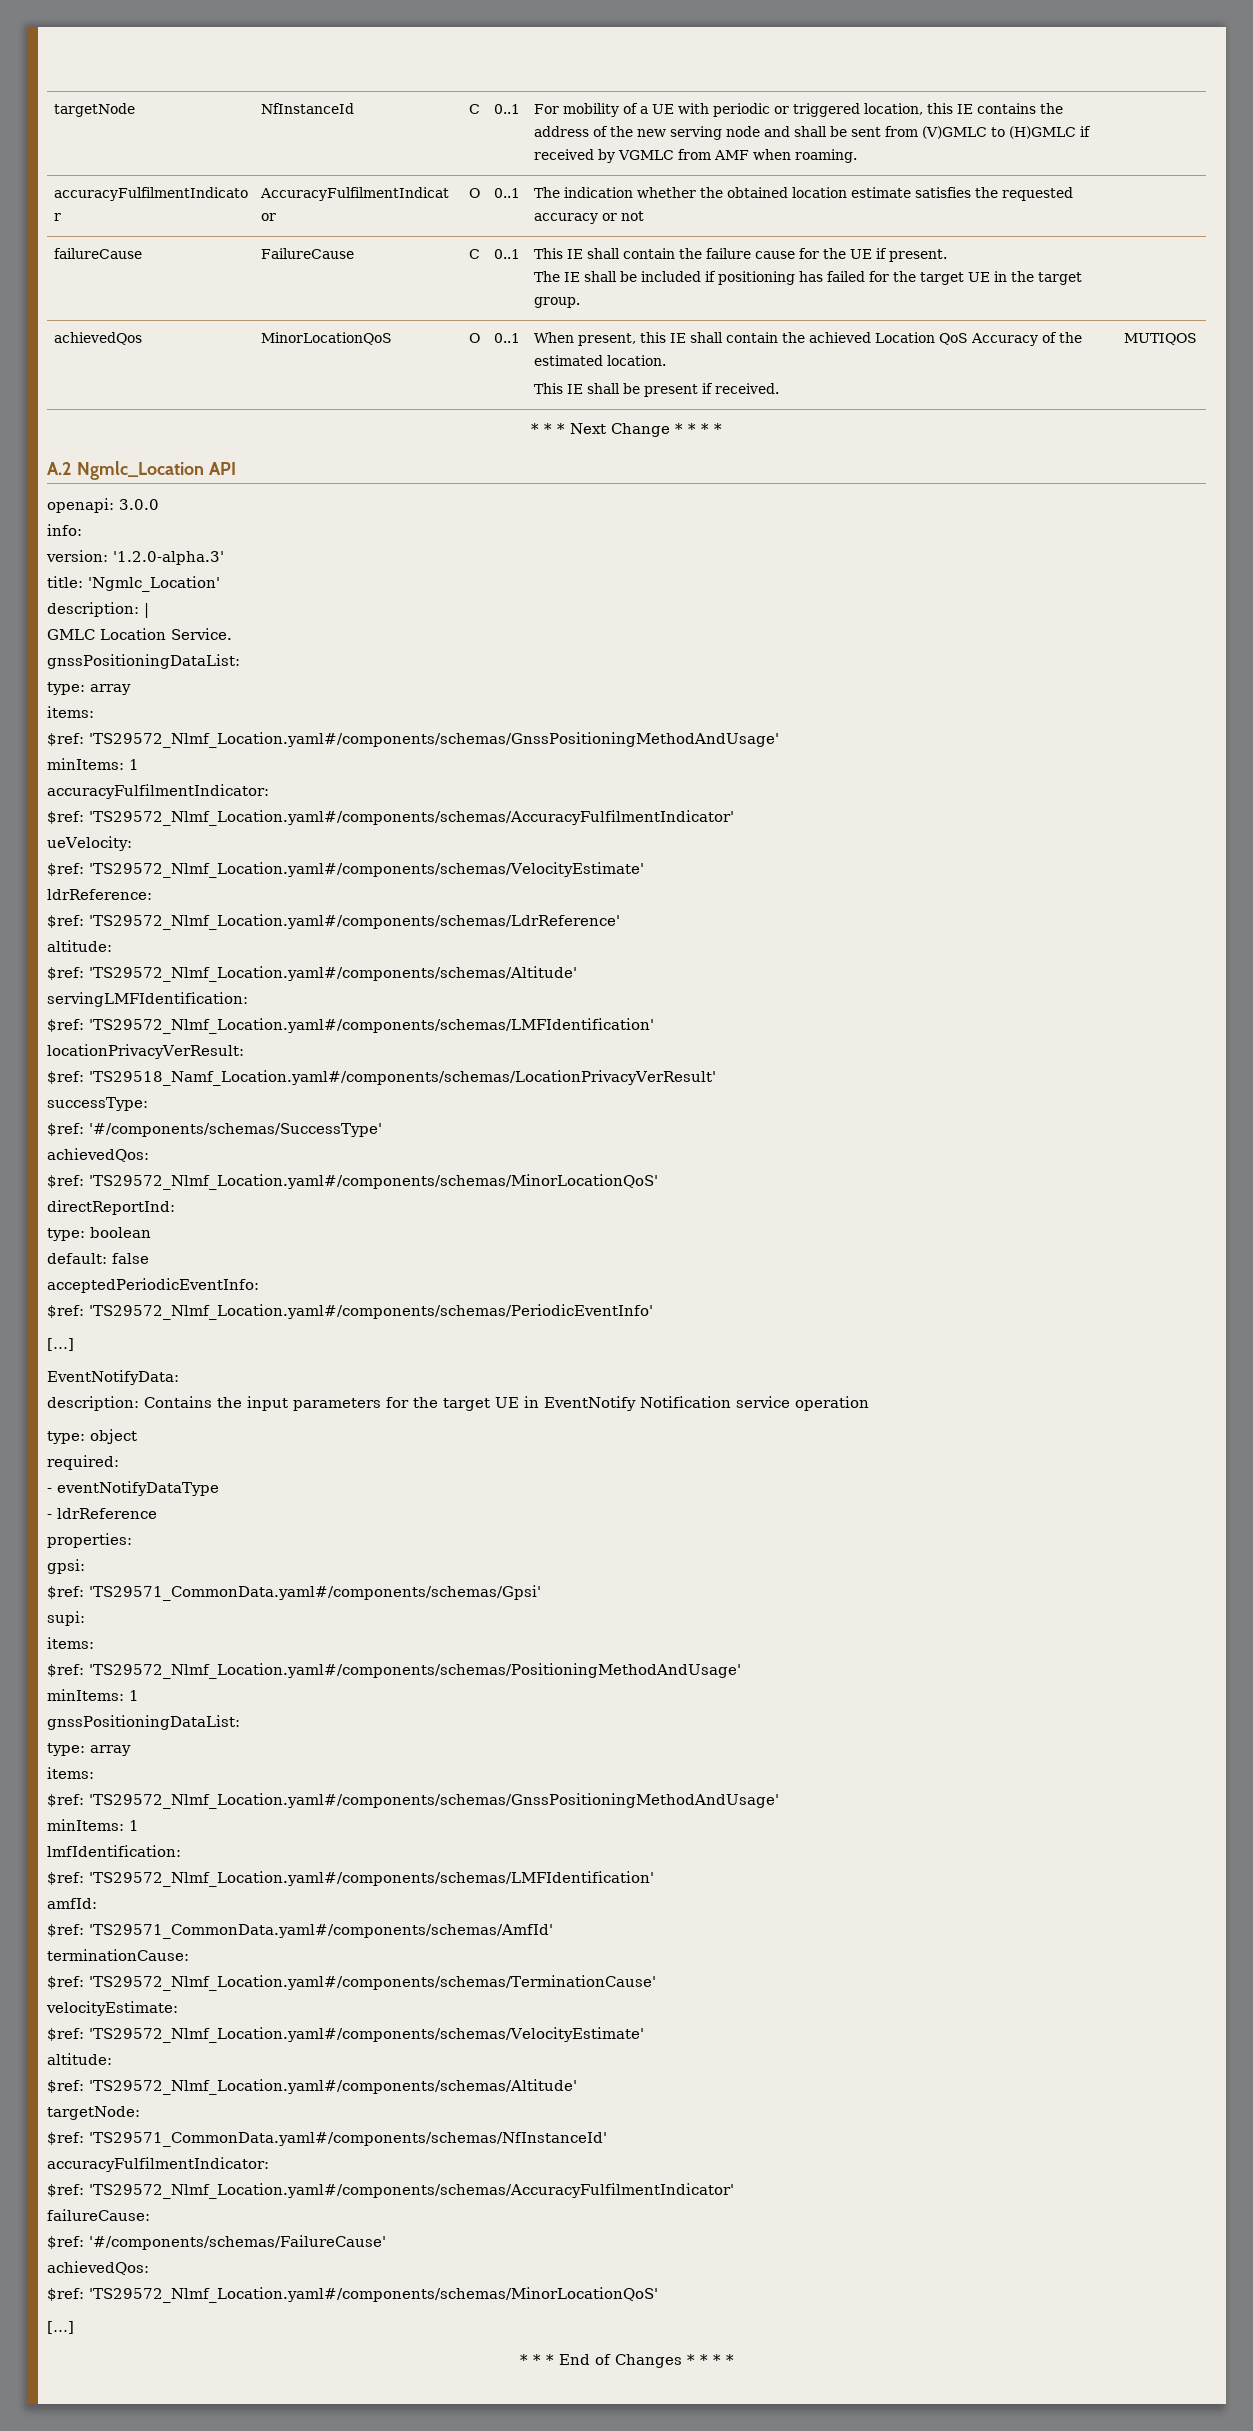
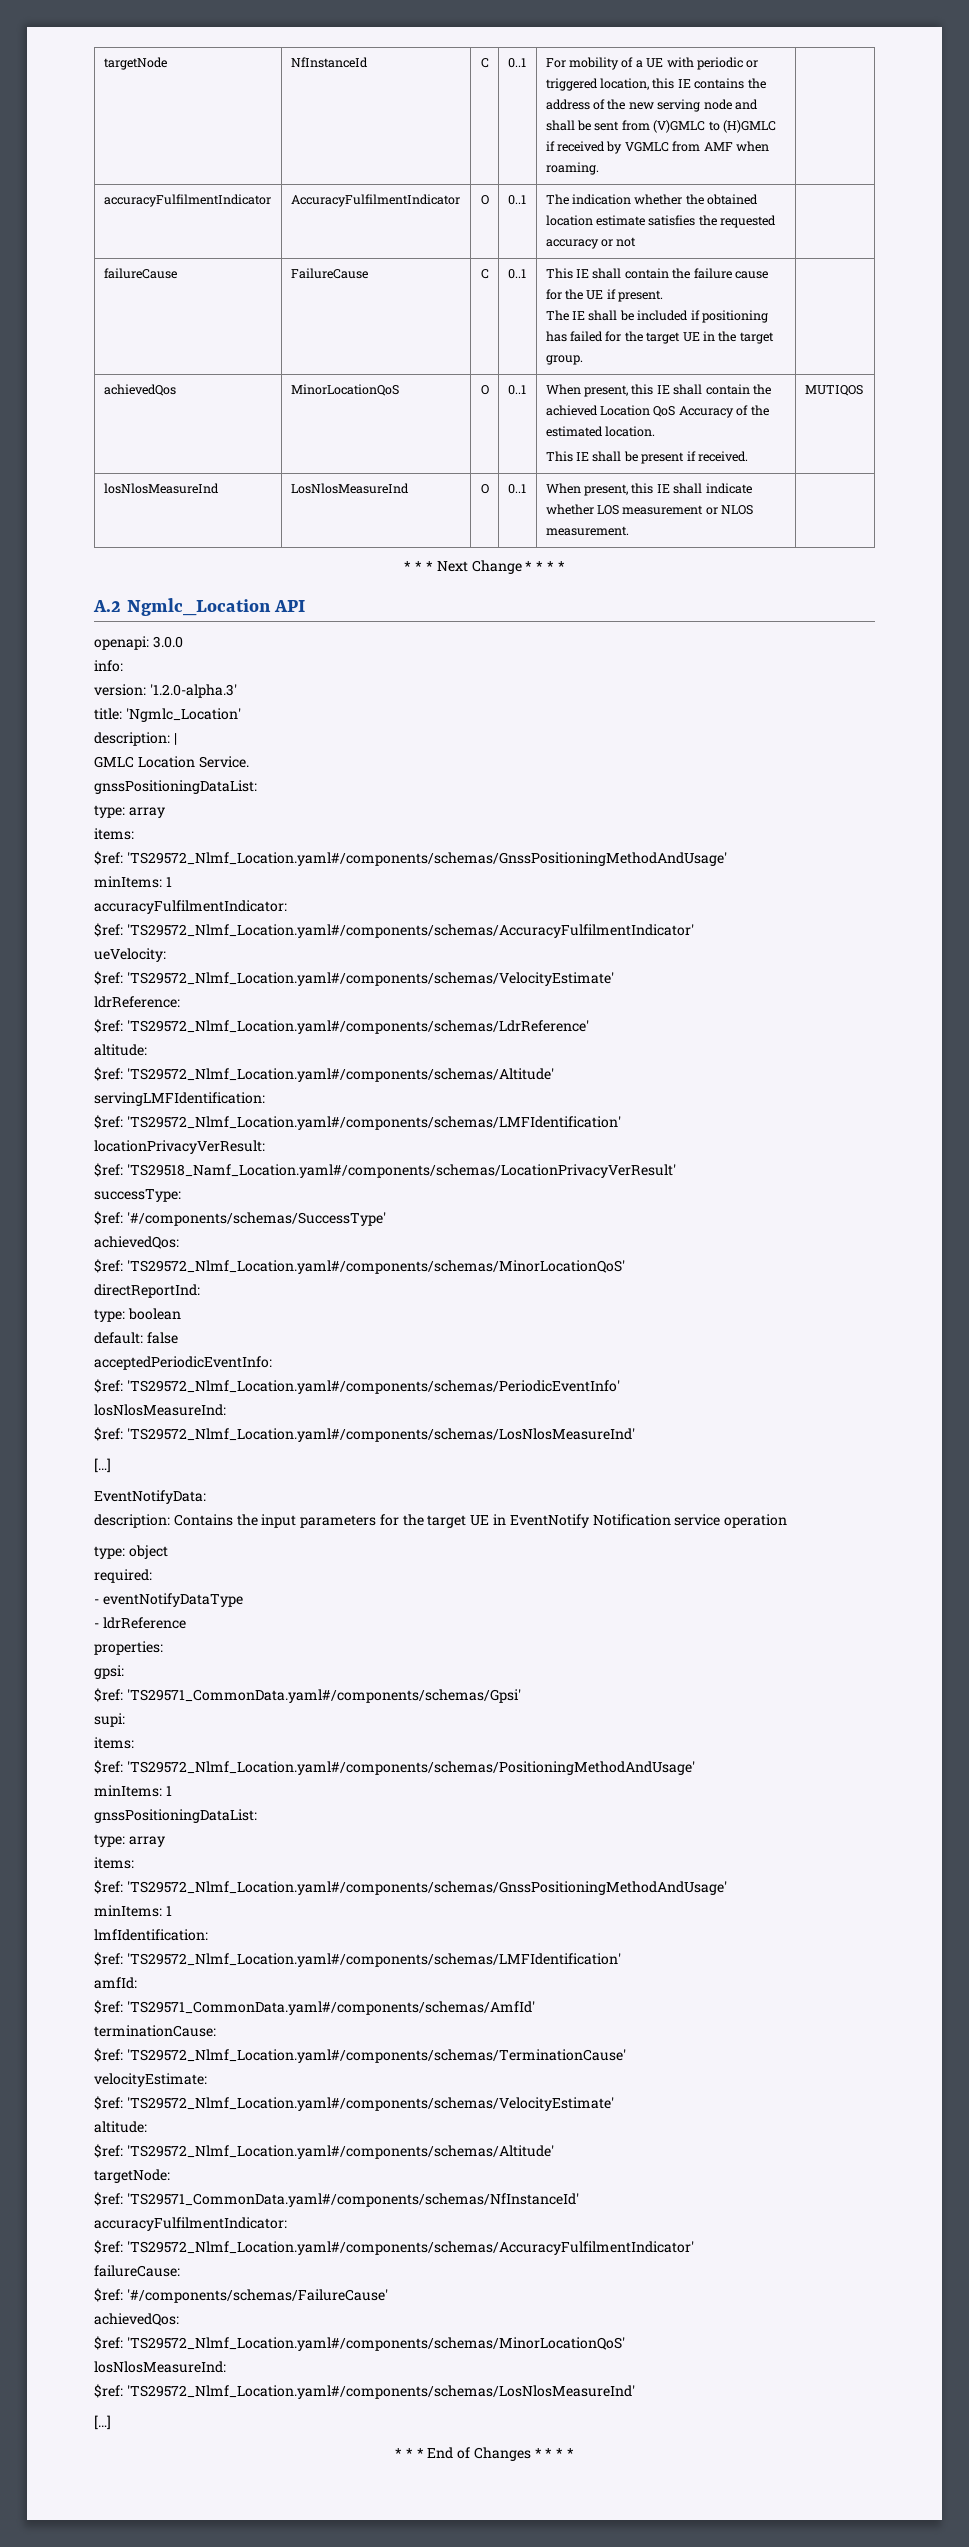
(1197, 339) none -> [103,483,219,494] [290,483,409,494] [480,484,489,494] [507,484,526,494] [545,483,752,496] [545,504,754,515] [545,526,629,536] // losNlosMeasureInd | LosNlosMeasureInd | O | 0..1 | When present, this IE shall indicate whether LOS measurement or NLOS measurement. |
(653, 1312) none -> [94,1404,226,1416] [94,1427,635,1442] // losNlosMeasureInd: // $ref: 'TS29572_Nlmf_Location.yaml#/components/schemas/LosNlosMeasureInd'
(658, 2295) none -> [94,2361,226,2373] [94,2384,635,2399] // losNlosMeasureInd: // $ref: 'TS29572_Nlmf_Location.yaml#/components/schemas/LosNlosMeasureInd'

